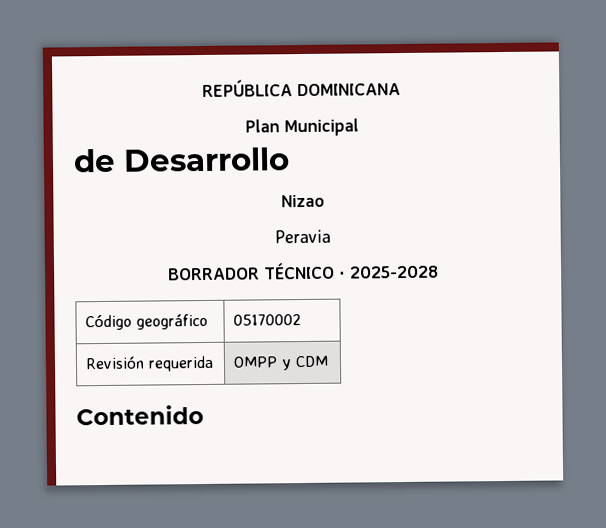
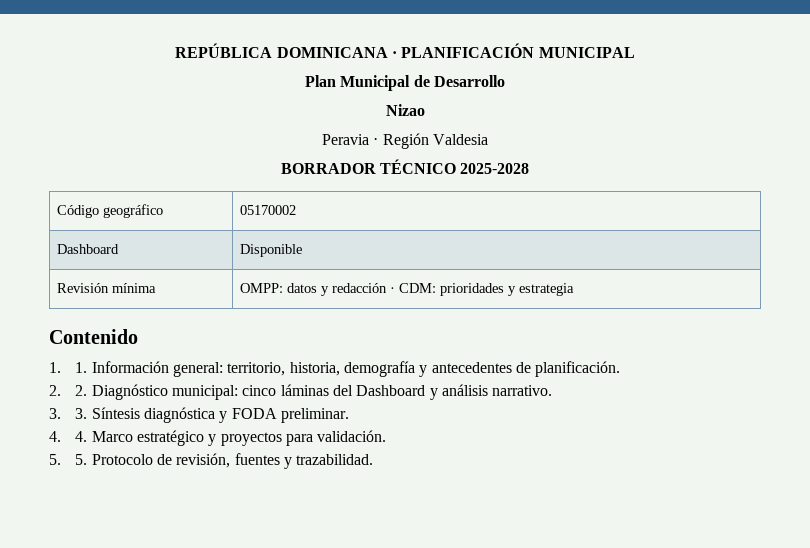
(401, 90) none -> [392,43,635,58] · PLANIFICACIÓN MUNICIPAL
(359, 127) // -> (411, 83) none
(331, 236) none -> [373,133,488,149] · Región Valdesia
[339,271,346,279] · -> (456, 166) none
(301, 320) none -> [57,244,120,254] [240,244,303,257] // Dashboard | Disponible
[147,355,214,372] [232,355,329,371] [76,404,204,426] requerida | OMPP y CDM // Contenido -> [112,283,157,293] [240,283,575,296] [49,329,138,344] [49,361,621,377] [49,384,553,400] [49,407,350,423] [49,430,387,446] [49,453,374,469] mínima | OMPP: datos y redacción · CDM: prioridades y estrategia // Contenido // 1. 1. Información general: territorio, historia, demografía y antecedentes de planificación. // 2. 2. Diagnóstico municipal: cinco láminas del Dashboard y análisis narrativo. // 3. 3. Síntesis diagnóstica y FODA preliminar. // 4. 4. Marco estratégico y proyectos para validación. // 5. 5. Protocolo de revisión, fuentes y trazabilidad.

